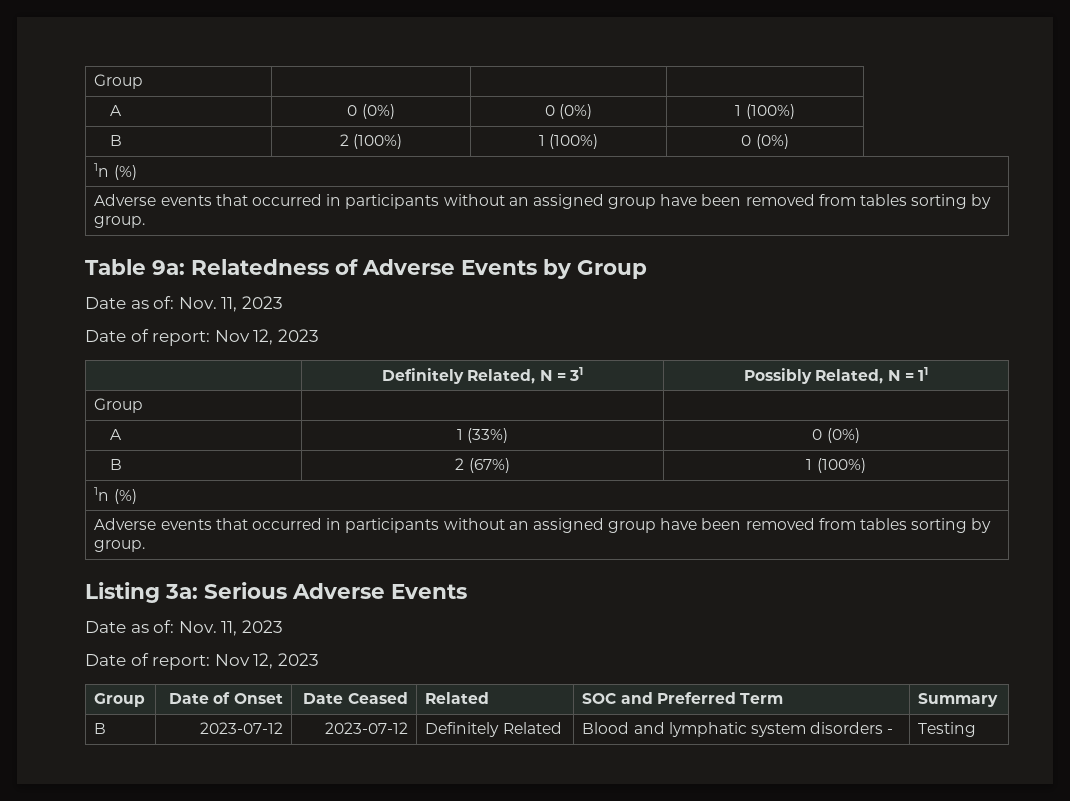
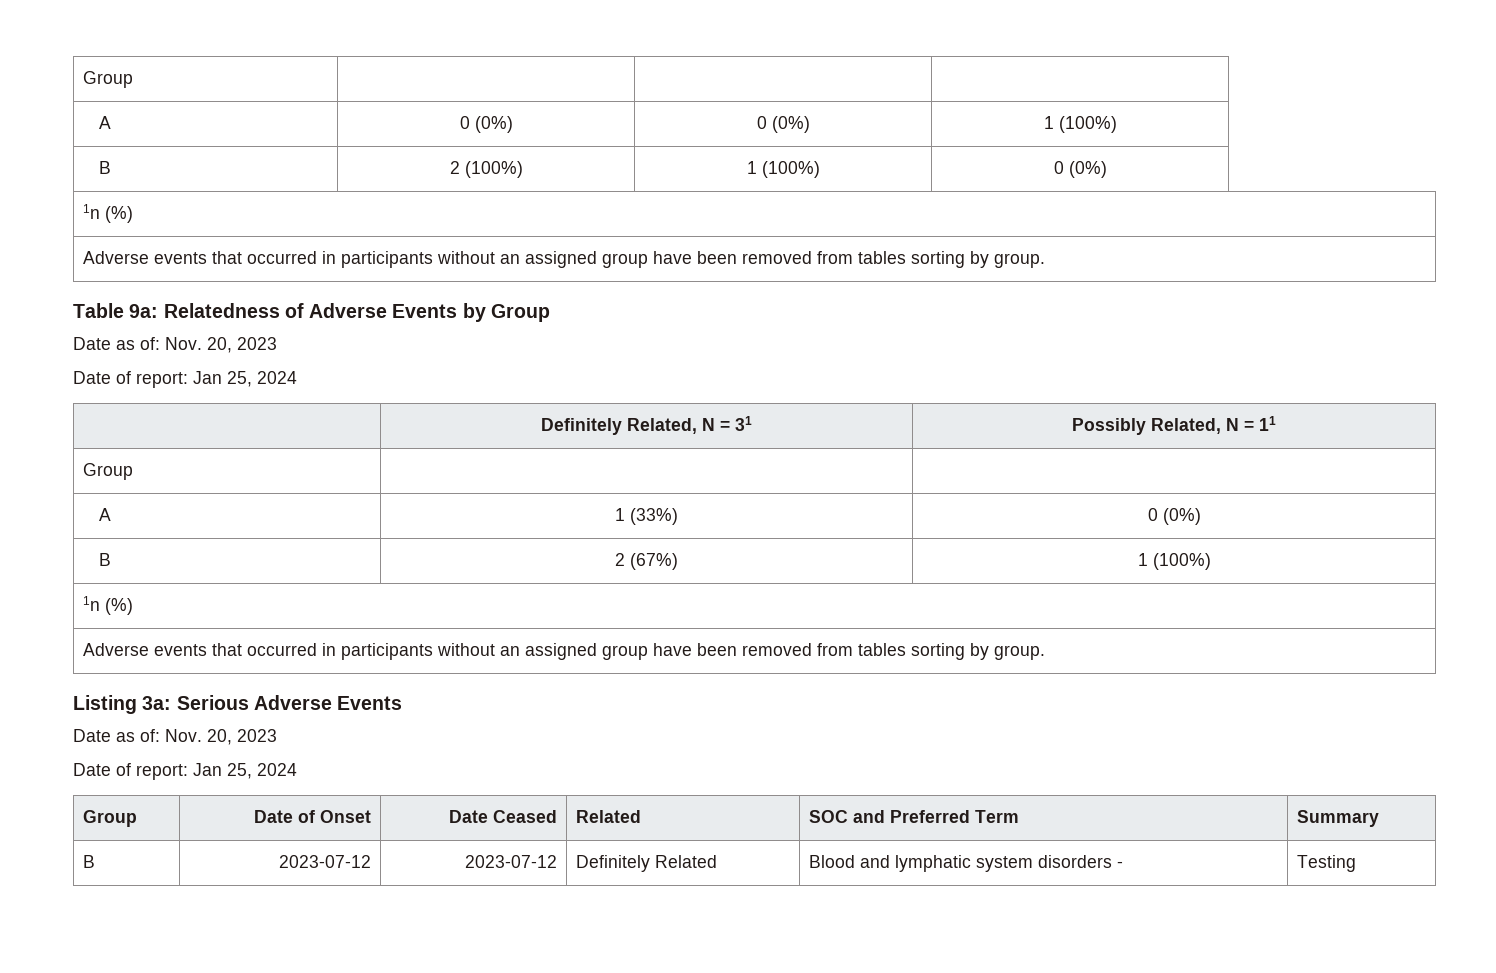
[221,296,283,312] [85,329,319,346] 11, 2023 // Date of report: Nov 12, 2023 -> [207,337,277,353] [73,371,297,388] 20, 2023 // Date of report: Jan 25, 2024
[221,620,283,636] [85,653,319,670] 11, 2023 // Date of report: Nov 12, 2023 -> [207,729,277,745] [73,763,297,780] 20, 2023 // Date of report: Jan 25, 2024

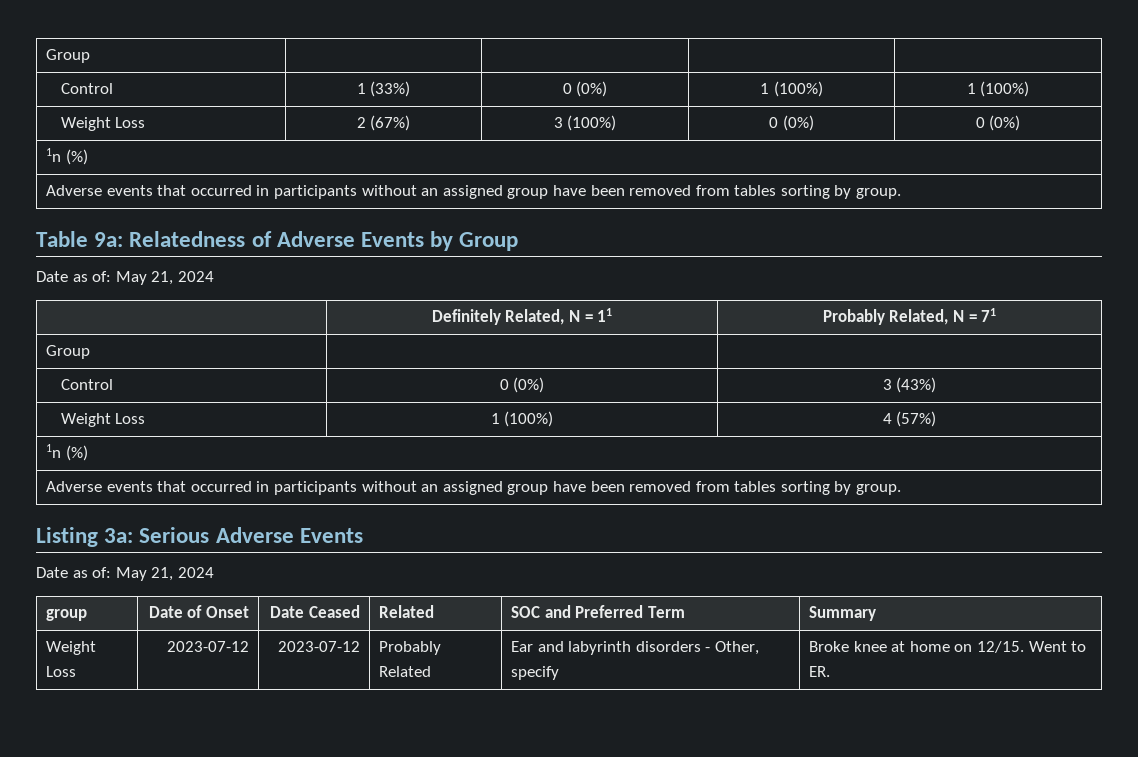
[99,116,112,129] [459,116,513,133] // A | 0 (0%) -> [60,83,113,94] [356,81,411,97] | // Control | 1 (33%)
[99,161,112,174] [449,161,523,178] [746,161,820,178] // B | 2 (100%) | 1 (100%) -> [966,81,1030,97] [60,117,146,131] [356,115,411,131] [553,115,617,131] [769,115,814,131] | 1 (100%) // Weight Loss | 2 (67%) | 3 (100%) | 0 (0%)
[165,337,277,353] [73,371,252,388] Nov. 20, 2023 // Date of report: Jan 25, -> [115,271,174,285] May 21,
[735,416,752,431] [1072,416,1277,435] 31 | Possibly Related, N = 11 -> [597,308,613,322] [822,308,997,325] 11 | Probably Related, N = 71
[99,508,112,521] [615,508,678,525] [1147,508,1201,525] [99,553,112,566] [615,553,678,570] [1137,553,1211,570] A | 1 (33%) | 0 (0%) // B | 2 (67%) | 1 (100%) -> [60,379,113,390] [499,377,545,393] [882,377,937,393] [60,413,146,427] [490,411,554,427] [882,411,937,427] Control | 0 (0%) | 3 (43%) // Weight Loss | 1 (100%) | 4 (57%)
[165,729,277,745] [73,763,297,780] [82,810,137,827] Nov. 20, 2023 // Date of report: Jan 25, 2024 // Group -> [115,567,214,581] [46,609,88,621] May 21, 2024 // group
[82,855,95,868] B -> [46,641,97,655] [46,666,77,677] Weight Loss
[575,855,717,872] [808,855,1123,872] [1296,855,1356,872] Definitely Related | Blood and lymphatic system disorders - | Testing -> [379,641,442,655] [379,666,432,677] [511,641,759,655] [511,666,560,680] [809,641,1087,653] [809,666,831,677] Probably Related | Ear and labyrinth disorders - Other, specify | Broke knee at home on 12/15. Went to ER.

